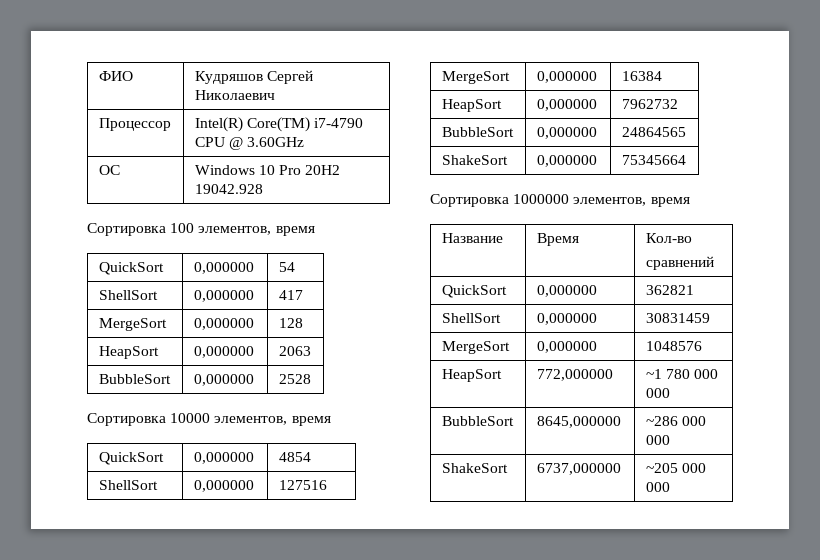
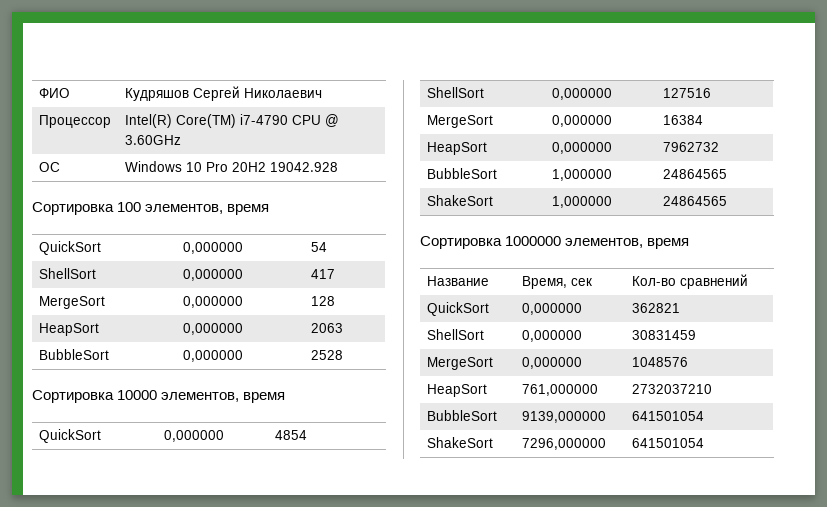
[536,127,597,139] 0,000000 -> [551,169,612,181] 1,000000
[536,155,597,167] [621,155,686,165] 0,000000 | 75345664 -> [551,196,612,208] [662,196,727,206] 1,000000 | 24864565
[536,233,579,246] Время -> [521,276,592,289] Время, сек
(692, 238) // -> (676, 281) none
[536,369,613,381] [645,369,719,379] [645,388,670,398] [441,416,514,426] [536,416,621,428] [645,416,706,426] [645,435,670,445] [441,463,508,473] [536,463,621,475] [645,463,706,473] [645,482,670,492] 772,000000 | ~1 780 000 000 // BubbleSort | 8645,000000 | ~286 000 000 // ShakeSort | 6737,000000 | ~205 000 000 -> [521,384,598,396] [631,384,712,394] [426,410,497,421] [521,411,606,423] [631,411,704,421] [426,437,493,448] [521,438,606,450] [631,438,704,448] 761,000000 | 2732037210 // BubbleSort | 9139,000000 | 641501054 // ShakeSort | 7296,000000 | 641501054

